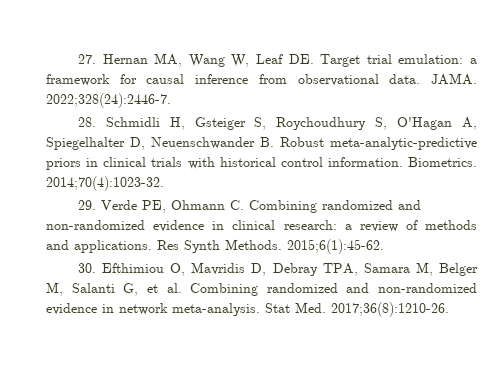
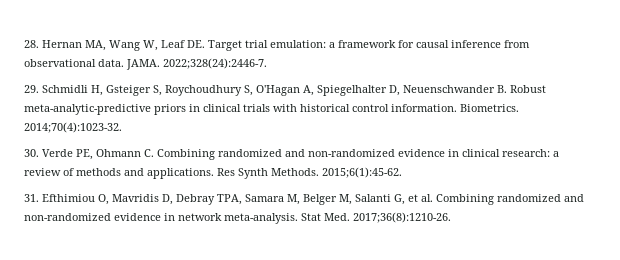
[77,54,96,64] 27. -> [24,40,39,48] 28.
[77,117,96,127] 28. -> [24,85,39,93] 29.
[77,200,96,210] 29. -> [24,149,39,157] 30.
[77,263,96,273] 30. -> [24,194,39,202] 31.

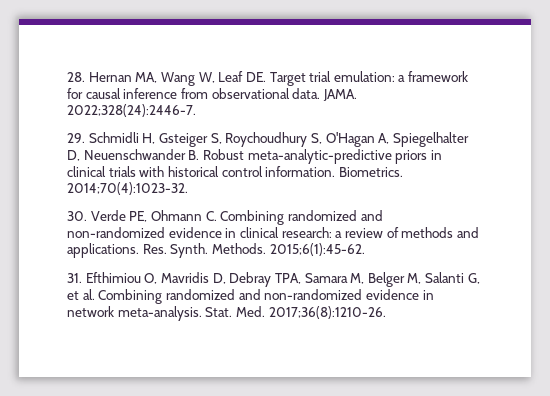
[217,168,268,179] Res Synth -> [142,243,209,258] Res. Synth.
[301,213,321,221] Stat -> [205,307,233,317] Stat.

